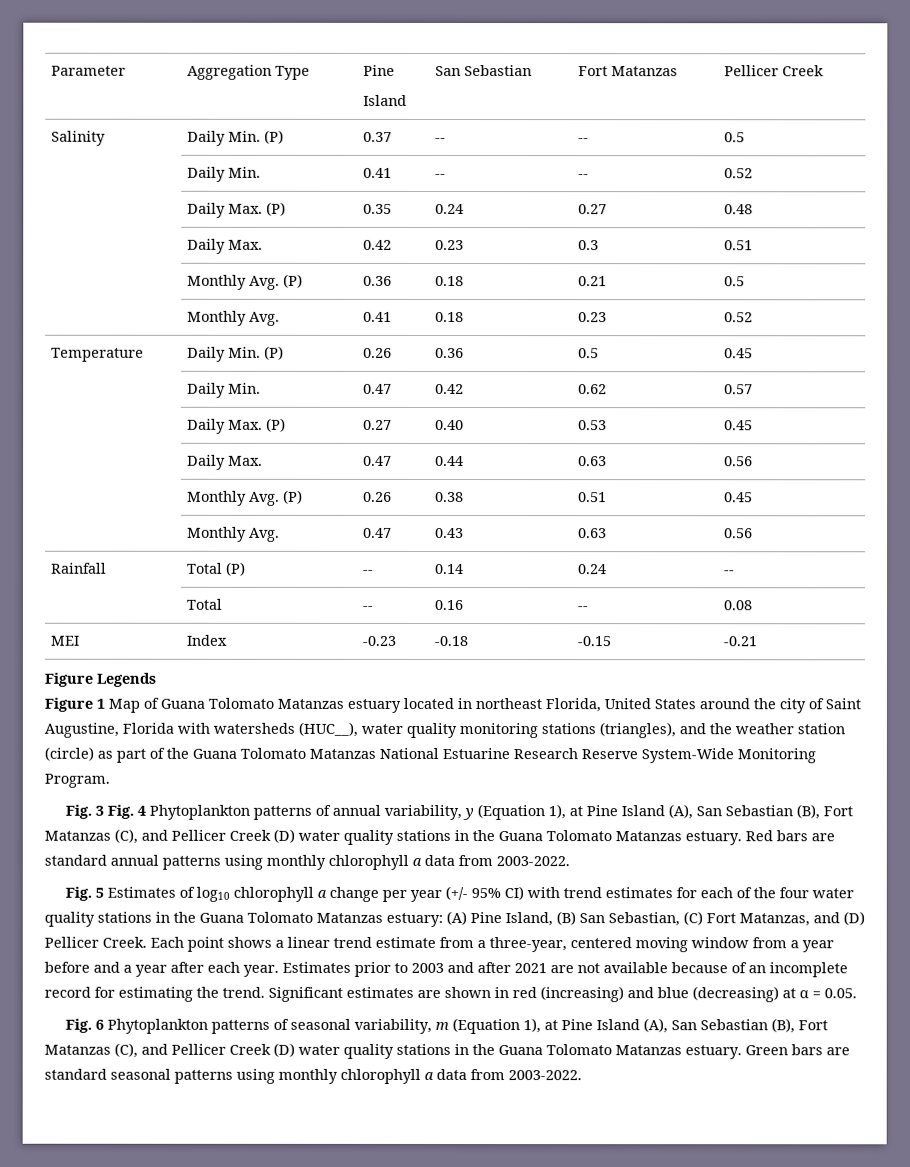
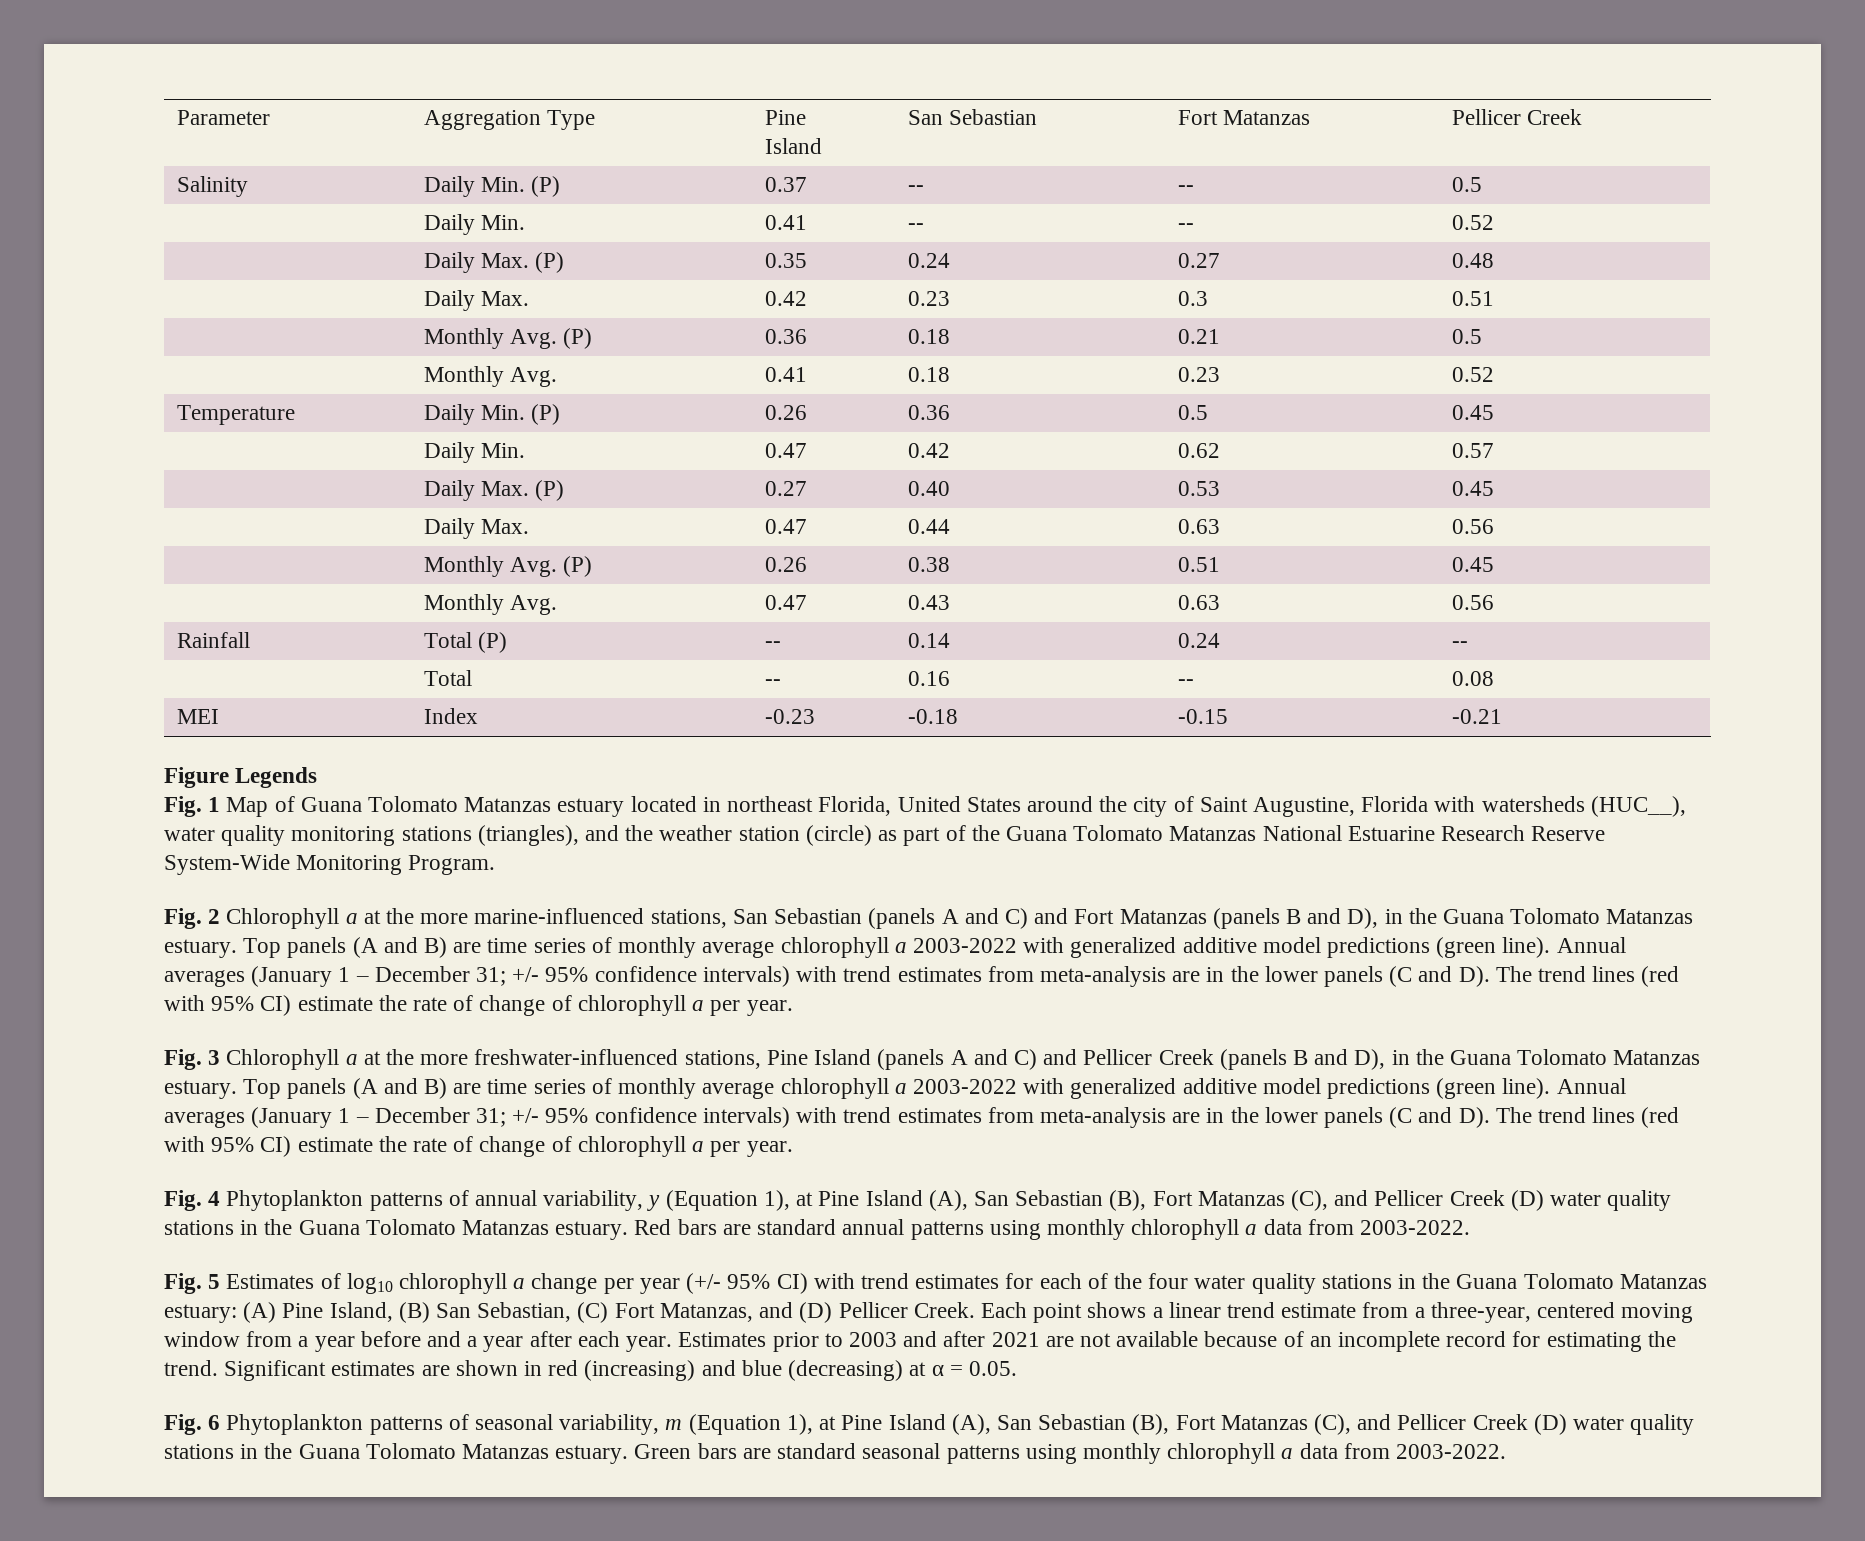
[44,697,93,712] Figure -> [164,796,202,817] Fig.
[94,805,104,816] 3 -> [208,908,1694,929] [164,937,1626,958] [164,966,1680,987] [164,995,793,1016] [164,1049,1701,1070] [164,1078,1626,1099] [164,1107,1680,1128] [164,1136,793,1157] 2 Chlorophyll a at the more marine-influenced stations, San Sebastian (panels A and C) and Fort Matanzas (panels B and D), in the Guana Tolomato Matanzas estuary. Top panels (A and B) are time series of monthly average chlorophyll a 2003-2022 with generalized additive model predictions (green line). Annual averages (January 1 – December 31; +/- 95% confidence intervals) with trend estimates from meta-analysis are in the lower panels (C and D). The trend lines (red with 95% CI) estimate the rate of change of chlorophyll a per year. // Fig. 3 Chlorophyll a at the more freshwater-influenced stations, Pine Island (panels A and C) and Pellicer Creek (panels B and D), in the Guana Tolomato Matanzas estuary. Top panels (A and B) are time series of monthly average chlorophyll a 2003-2022 with generalized additive model predictions (green line). Annual averages (January 1 – December 31; +/- 95% confidence intervals) with trend estimates from meta-analysis are in the lower panels (C and D). The trend lines (red with 95% CI) estimate the rate of change of chlorophyll a per year. //

